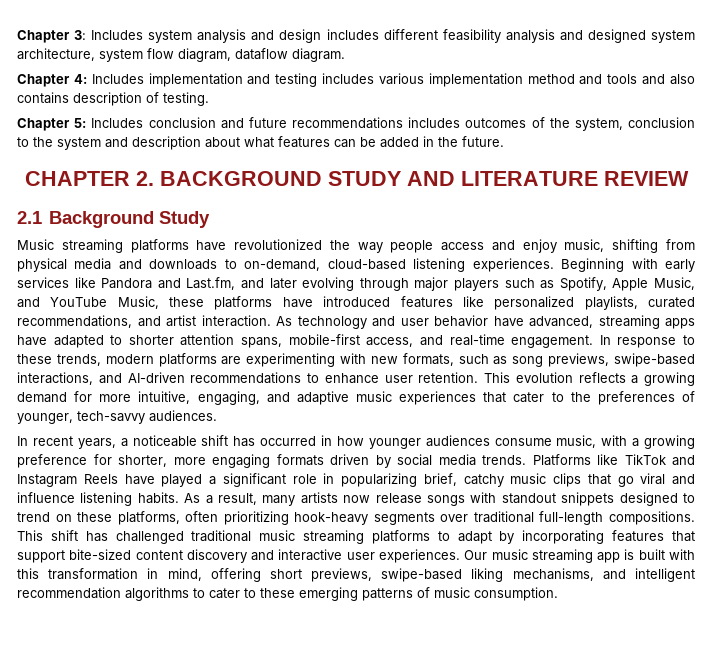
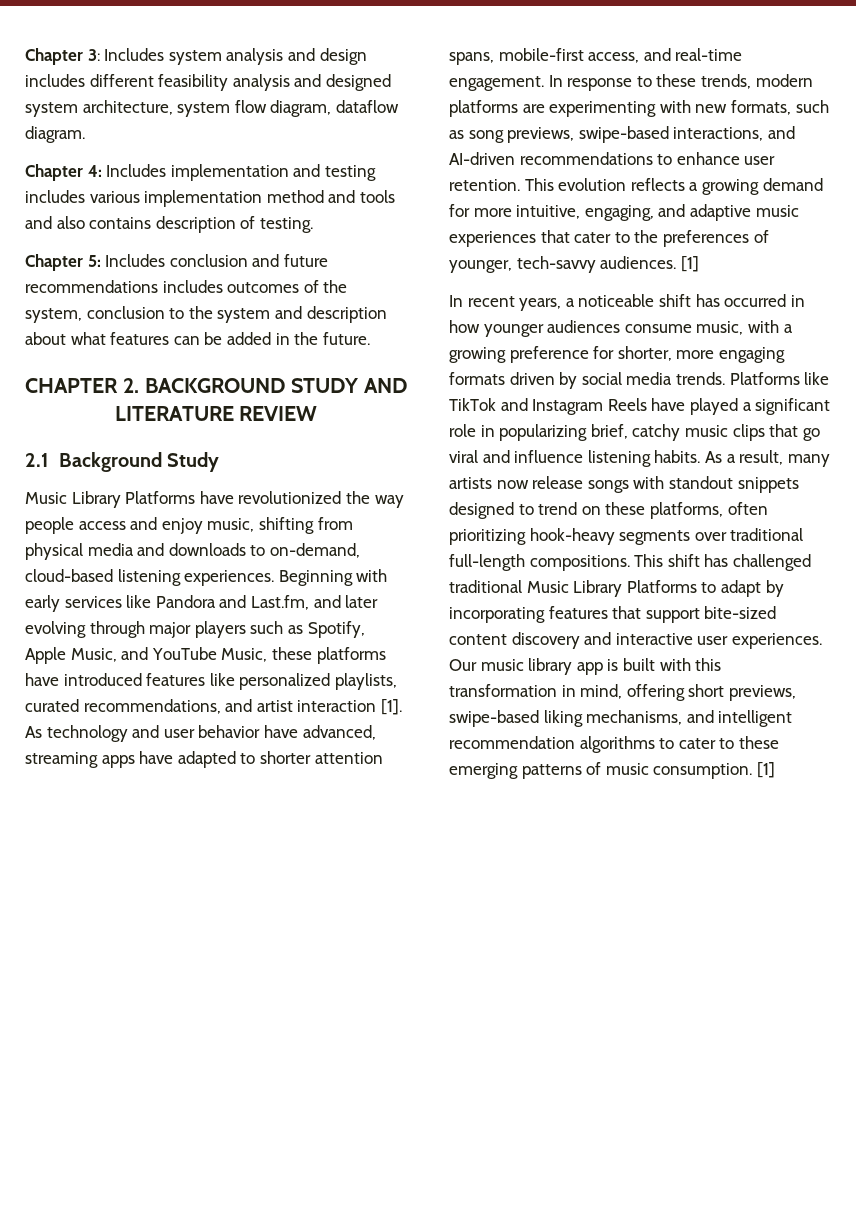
[61,239,189,253] streaming platforms -> [71,491,196,508] Library Platforms
[201,315,271,327] interaction. -> [297,699,402,715] interaction [1].
(217, 416) none -> [680,256,699,272] [1]
[259,530,430,544] music streaming platforms -> [526,580,697,597] Music Library Platforms
[531,549,593,563] streaming -> [528,658,573,675] library
(558, 594) none -> [756,762,775,778] [1]

